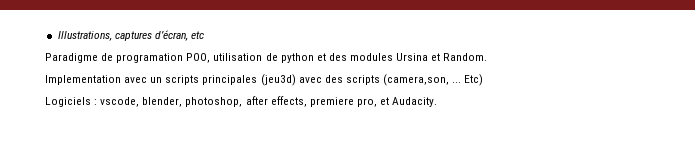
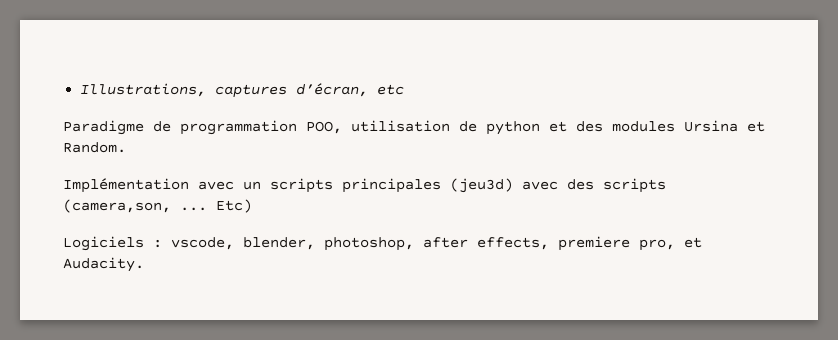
[116,53,184,63] programation -> [180,120,297,135] programmation
[45,75,121,85] Implementation -> [63,178,189,193] Implémentation

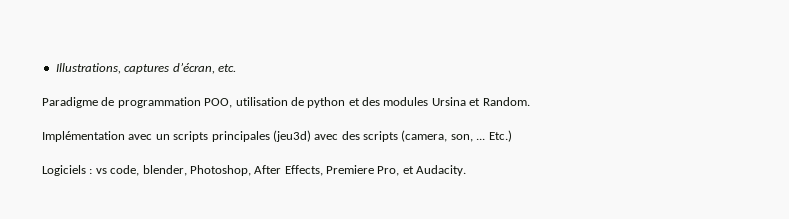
[377,84,405,95] etc -> [217,64,236,72] etc.
[63,199,252,213] [63,236,675,251] (camera,son, ... Etc) // Logiciels : vscode, blender, photoshop, after effects, premiere pro, -> [401,130,512,142] [42,165,400,176] (camera, son, ... Etc.) // Logiciels : vs code, blender, Photoshop, After Effects, Premiere Pro,

